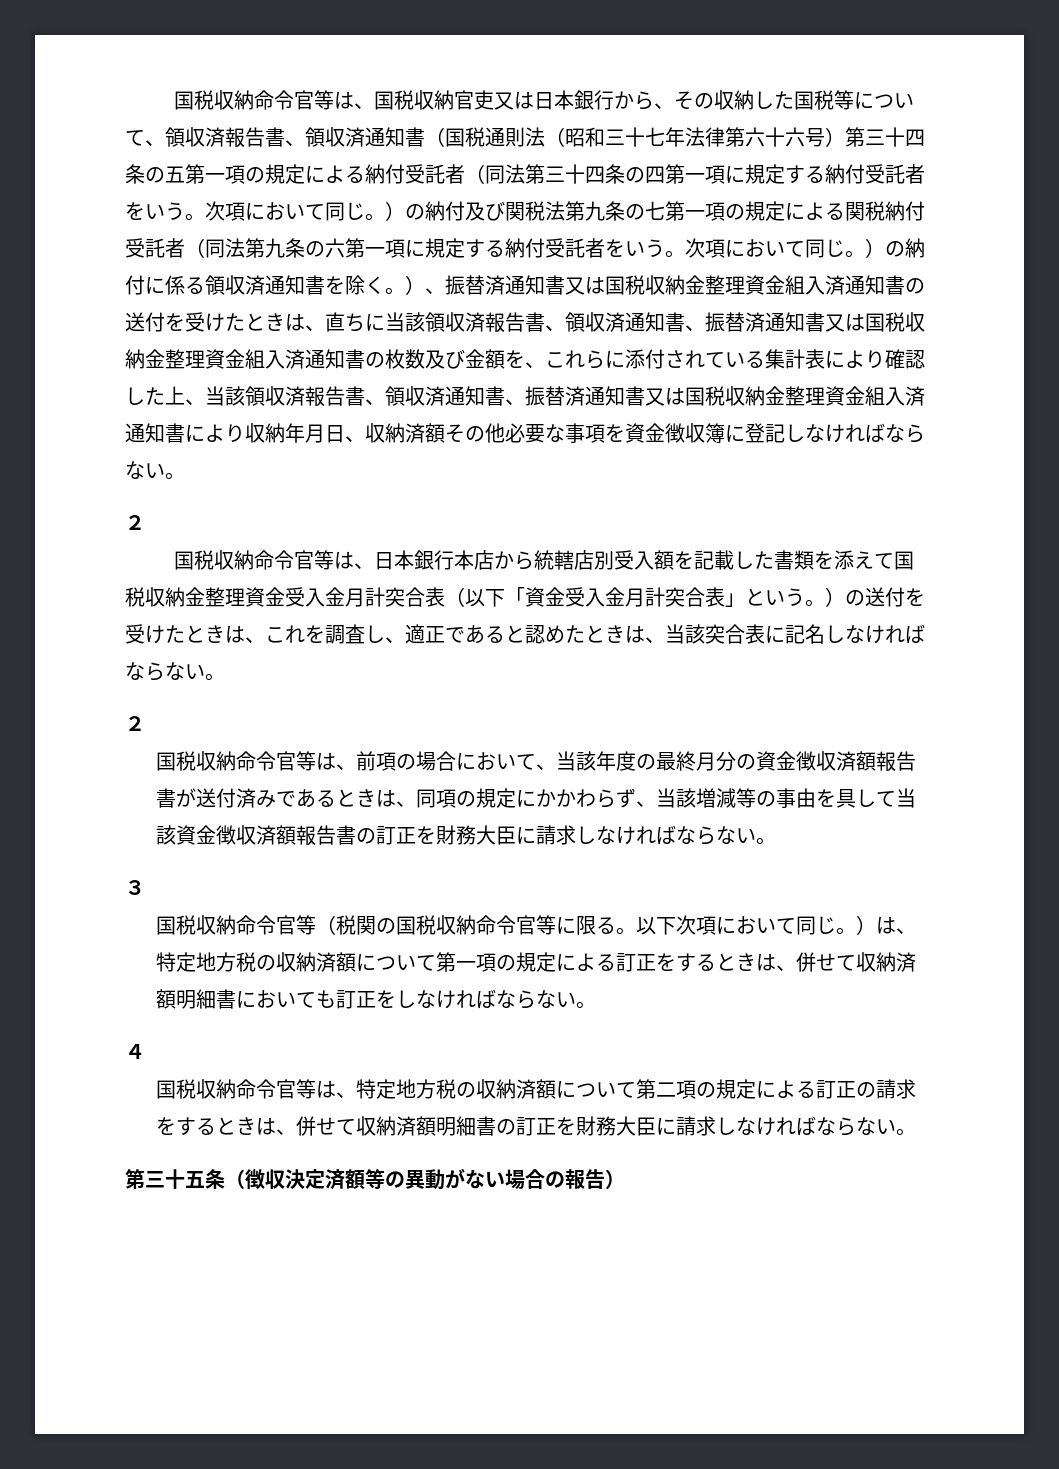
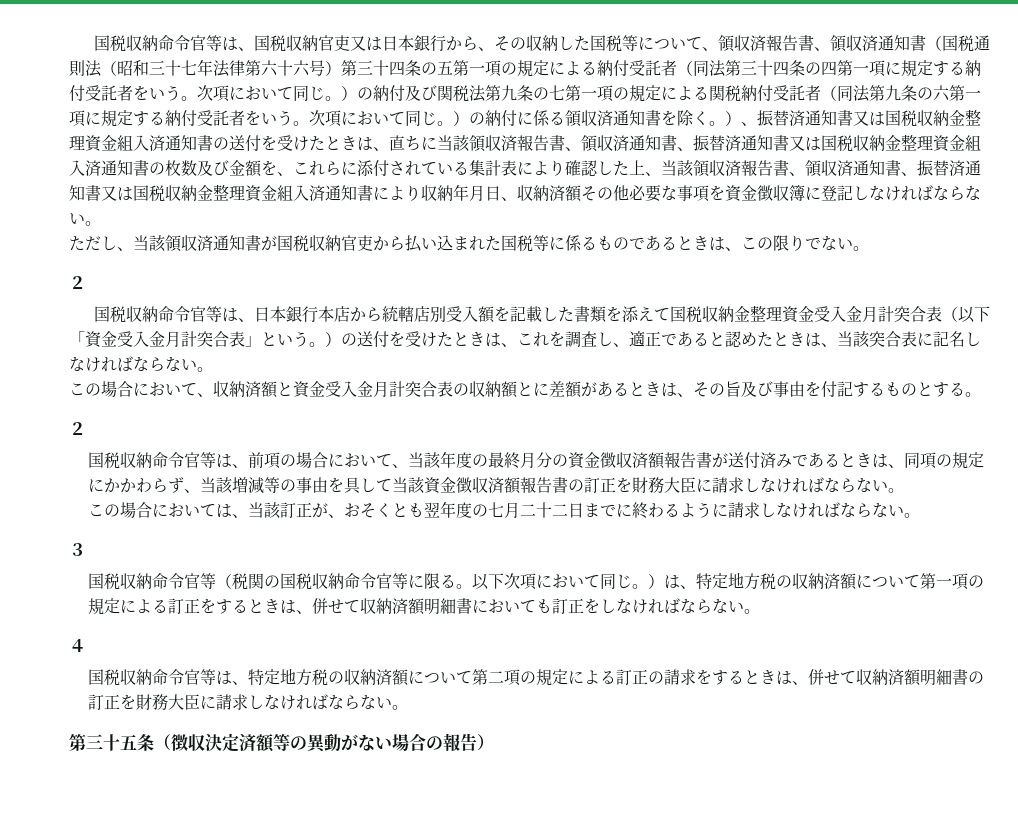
(185, 476) none -> [69,235,869,252] // ただし、当該領収済通知書が国税収納官吏から払い込まれた国税等に係るものであるときは、この限りでない。
(225, 677) none -> [69,381,981,398] // この場合において、収納済額と資金受入金月計突合表の収納額とに差額があるときは、その旨及び事由を付記するものとする。
(776, 841) none -> [87,501,920,519] // この場合においては、当該訂正が、おそくとも翌年度の七月二十二日までに終わるように請求しなければならない。

